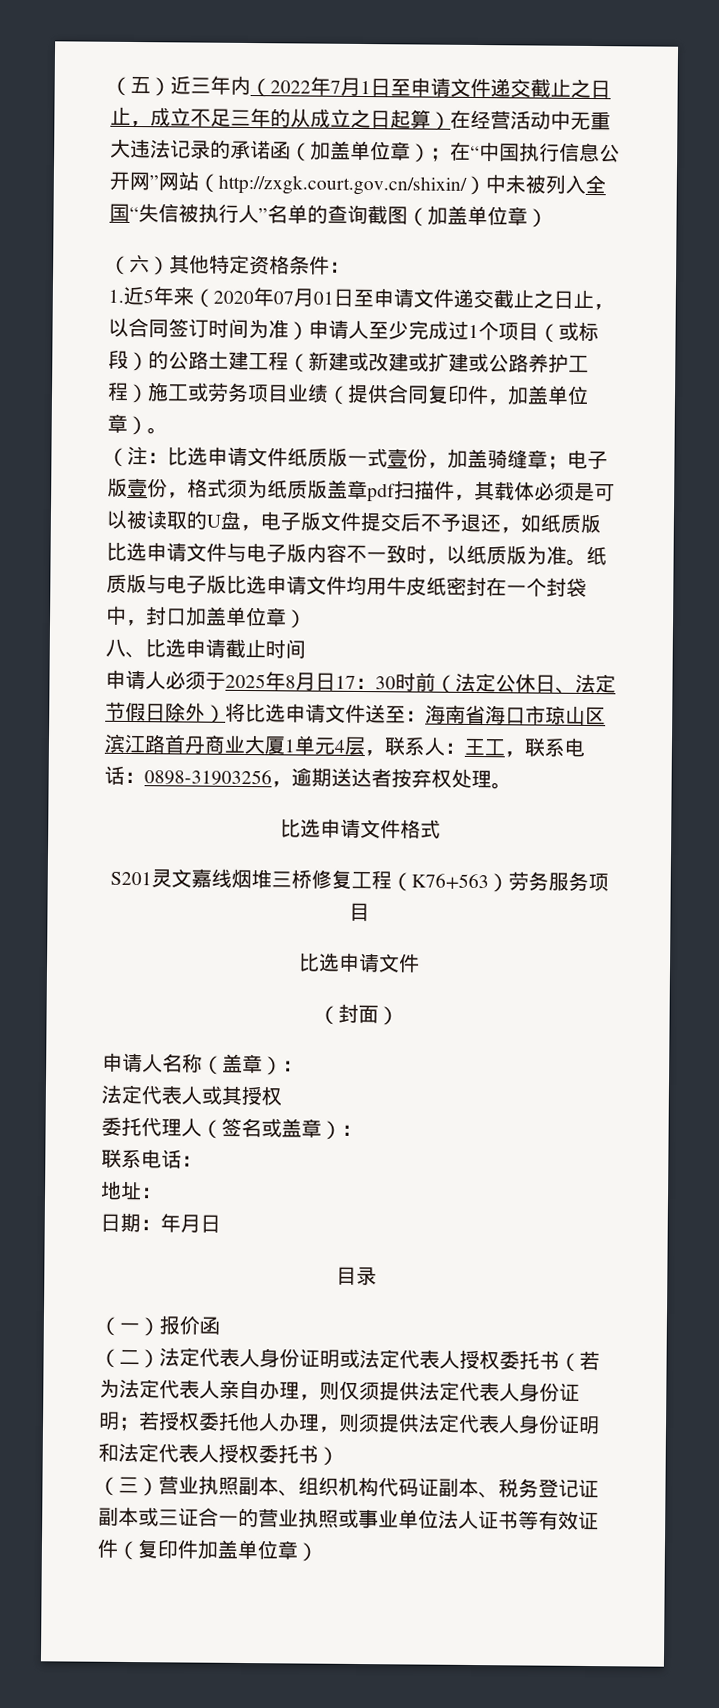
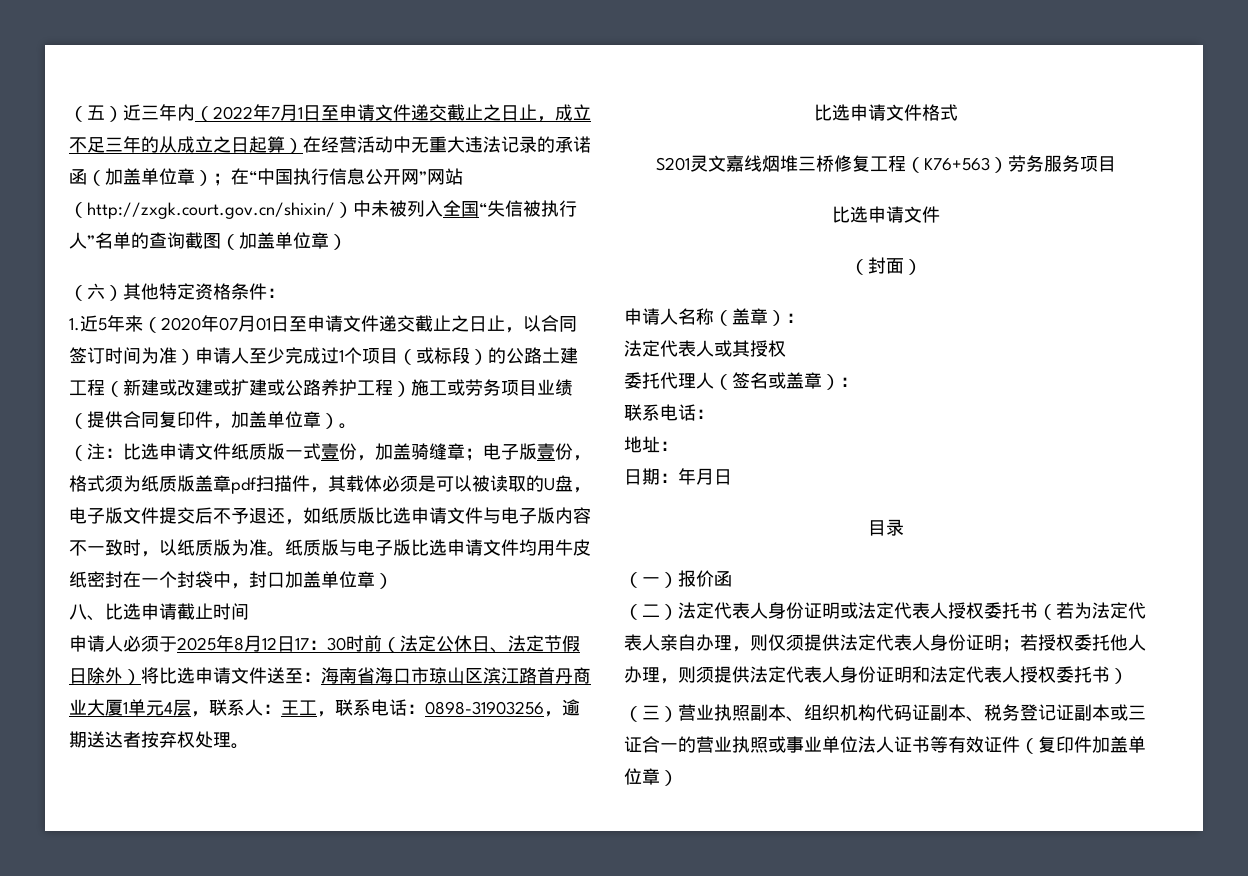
(316, 681) none -> [262,637,277,650] 12

